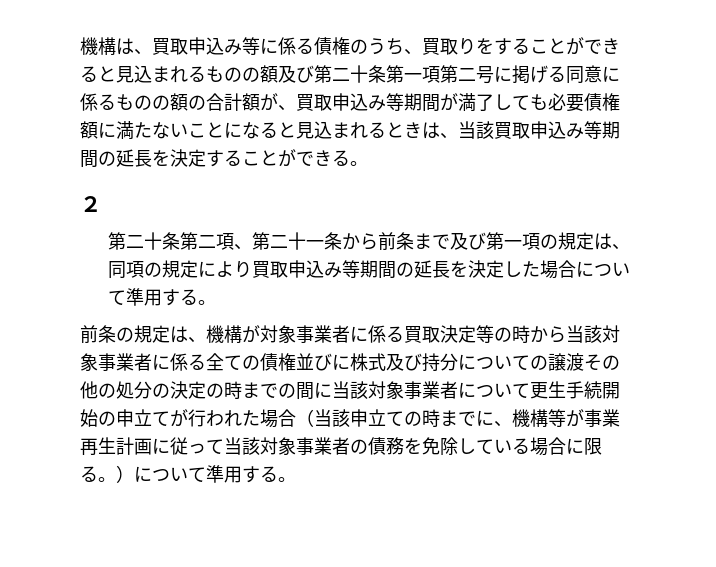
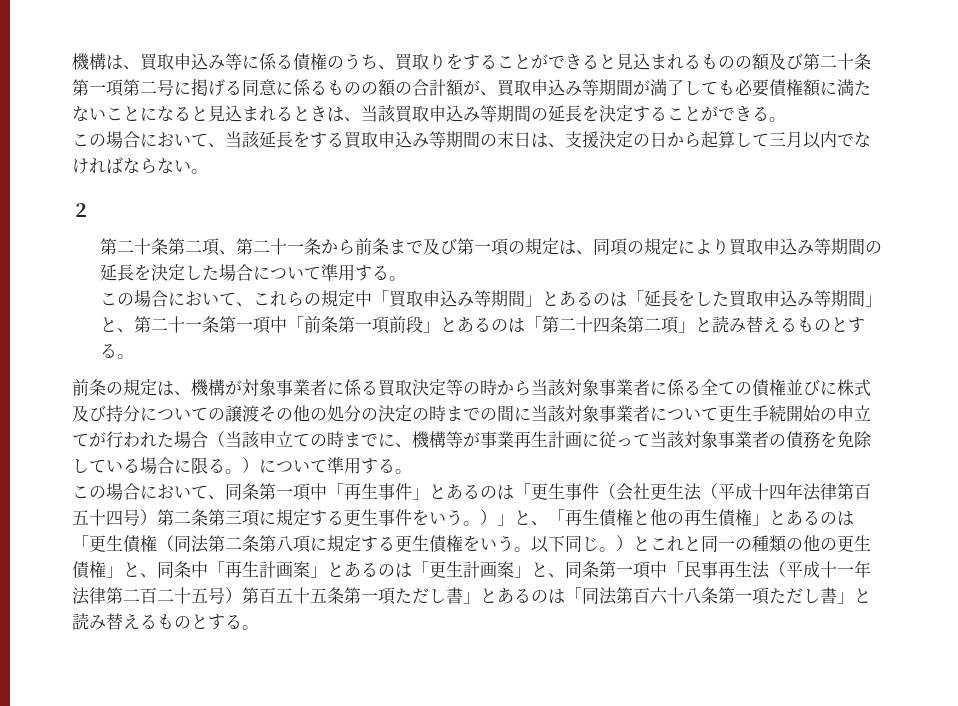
(368, 163) none -> [72,131,871,149] [72,157,208,174] // この場合において、当該延長をする買取申込み等期間の末日は、支援決定の日から起算して三月以内でなければならない。
(216, 302) none -> [99,290,882,308] [99,316,865,334] [99,343,134,359] // この場合において、これらの規定中「買取申込み等期間」とあるのは「延長をした買取申込み等期間」と、第二十一条第一項中「前条第一項前段」とあるのは「第二十四条第二項」と読み替えるものとする。
(296, 479) none -> [72,482,871,501] [72,509,854,527] [72,535,871,553] [72,560,871,579] [72,587,871,605] [72,613,259,630] // この場合において、同条第一項中「再生事件」とあるのは「更生事件（会社更生法（平成十四年法律第百五十四号）第二条第三項に規定する更生事件をいう。）」と、「再生債権と他の再生債権」とあるのは「更生債権（同法第二条第八項に規定する更生債権をいう。以下同じ。）とこれと同一の種類の他の更生債権」と、同条中「再生計画案」とあるのは「更生計画案」と、同条第一項中「民事再生法（平成十一年法律第二百二十五号）第百五十五条第一項ただし書」とあるのは「同法第百六十八条第一項ただし書」と読み替えるものとする。

